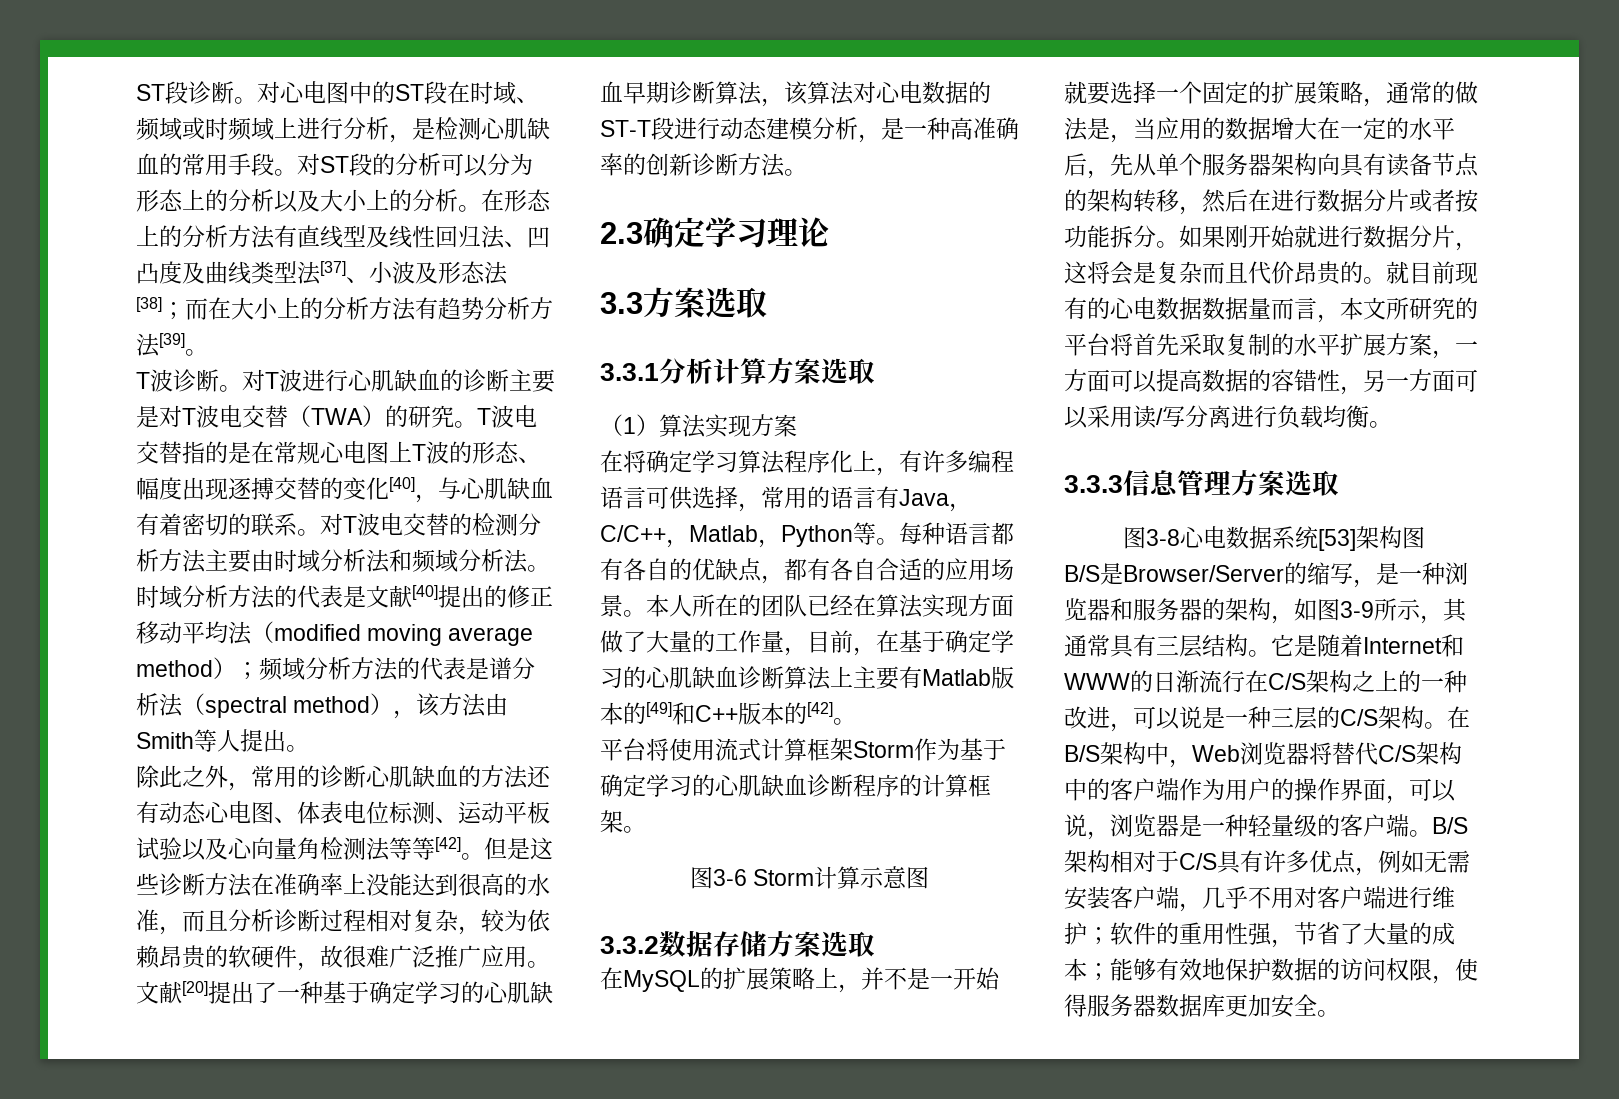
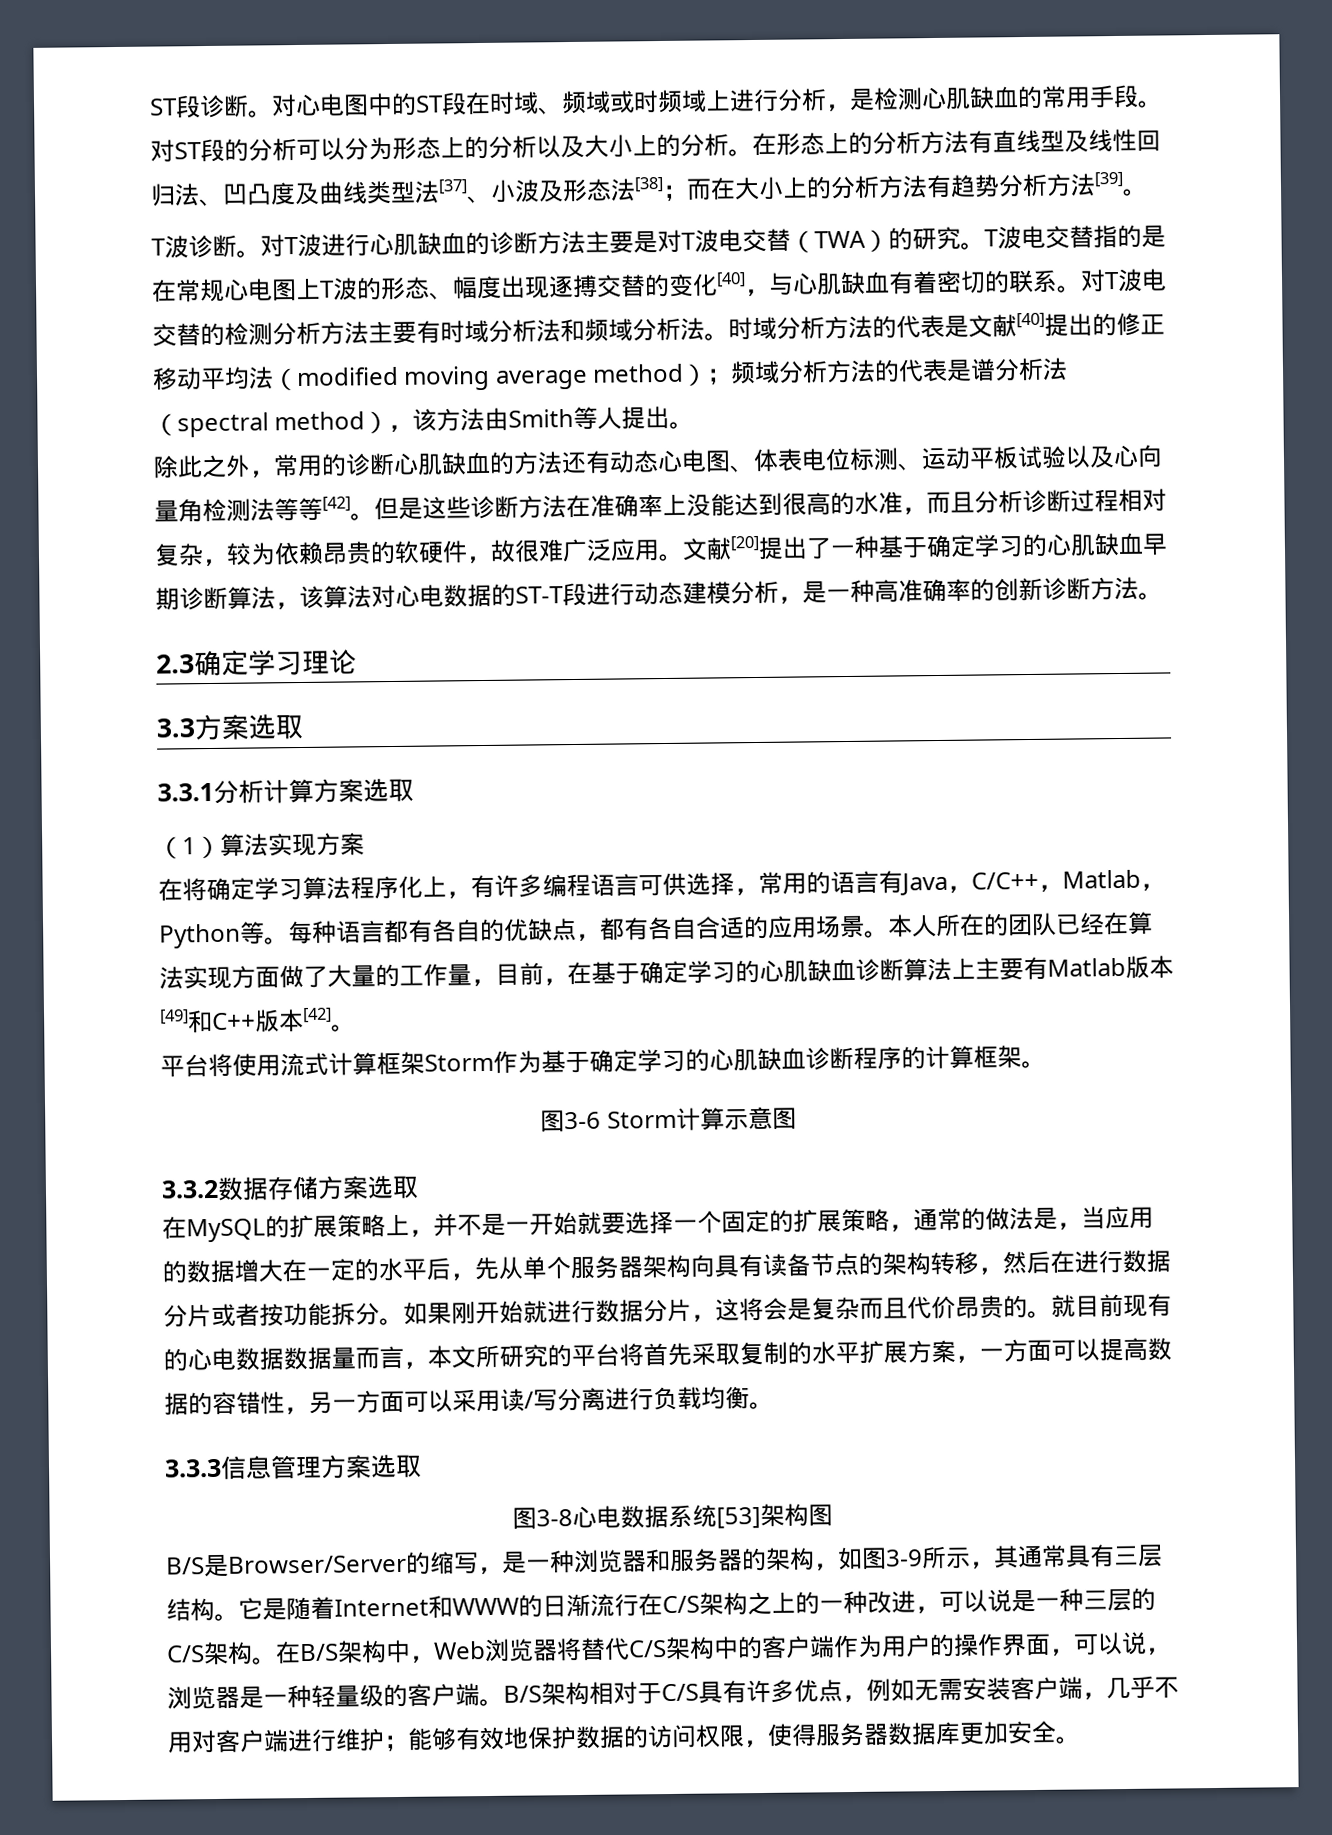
(509, 380) none -> [537,230,586,255] 方法
[251,549,274,572] 由 -> [416,320,441,344] 有
[435,945,481,968] 推广 -> (612, 550) none
[623,702,646,725] 的 -> (1174, 967) none
[784,702,807,725] 的 -> (304, 1020) none
[1110,922,1455,948] [1064,958,1110,981] 软件的重用性强，节省了大量的成本； -> (409, 1743) none

